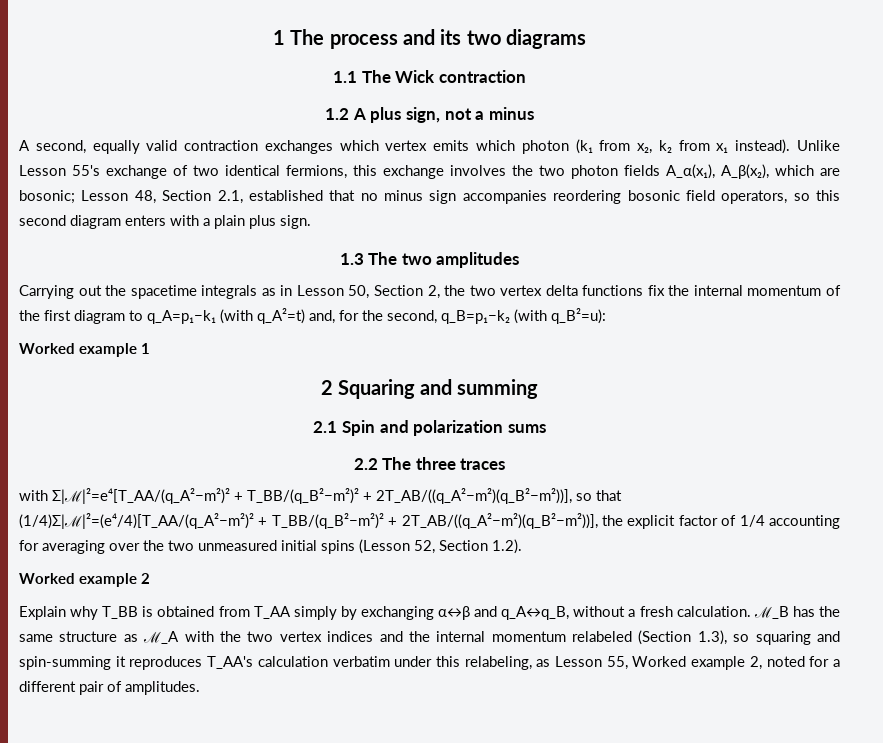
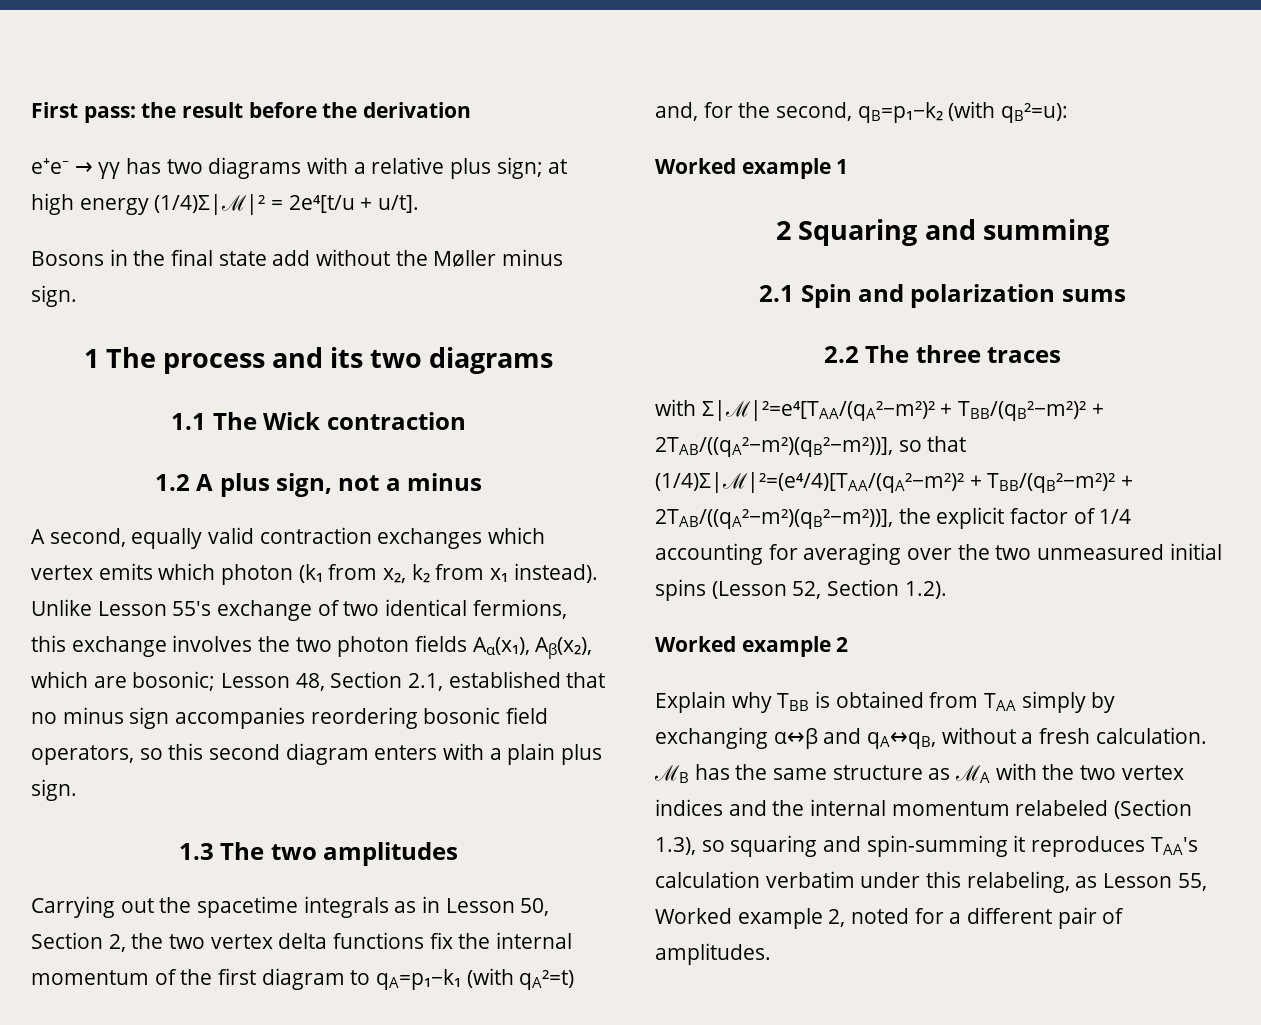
(273, 37) none -> [31,102,472,123] [31,157,568,179] [31,193,420,215] [31,249,564,267] [31,285,77,307] First pass: the result before the derivation // e⁺e⁻ → γγ has two diagrams with a relative plus sign; at high energy (1/4)Σ|ℳ|² = 2e⁴[t/u + u/t]. // Bosons in the final state add without the Møller minus sign. //
[666,164,769,179] A_α(x₁), A_β(x₂), -> [472,637,593,659] Aα(x₁), Aβ(x₂),
[147,308,305,324] q_A=p₁−k₁ (with q_A²=t) -> [376,968,575,990] qA=p₁−k₁ (with qA²=t)
[441,308,606,324] q_B=p₁−k₂ (with q_B²=u): -> [857,101,1069,123] qB=p₁−k₂ (with qB²=u):
[52,488,622,504] [19,513,598,529] Σ|ℳ|²=e⁴[T_AA/(q_A²−m²)² + T_BB/(q_B²−m²)² + 2T_AB/((q_A²−m²)(q_B²−m²))], so that (1/4)Σ|ℳ|²=(e⁴/4)[T_AA/(q_A²−m²)² + T_BB/(q_B²−m²)² + 2T_AB/((q_A²−m²)(q_B²−m²))], -> [701,400,1104,421] [655,436,967,457] [655,472,1134,493] [655,509,893,529] Σ|ℳ|²=e⁴[TAA/(qA²−m²)² + TBB/(qB²−m²)² + 2TAB/((qA²−m²)(qB²−m²))], so that (1/4)Σ|ℳ|²=(e⁴/4)[TAA/(qA²−m²)² + TBB/(qB²−m²)² + 2TAB/((qA²−m²)(qB²−m²))],
[102,606,139,619] T_BB -> [777,693,810,711] TBB
[253,606,291,619] T_AA -> [984,693,1017,711] TAA
[501,606,570,620] q_A↔q_B, -> [867,732,937,749] qA↔qB,
[753,606,789,619] ℳ_B -> [654,765,689,783] ℳB
[143,631,180,644] ℳ_A -> [955,765,991,783] ℳA
[207,656,254,669] T_AA's -> [1150,837,1198,855] TAA's

